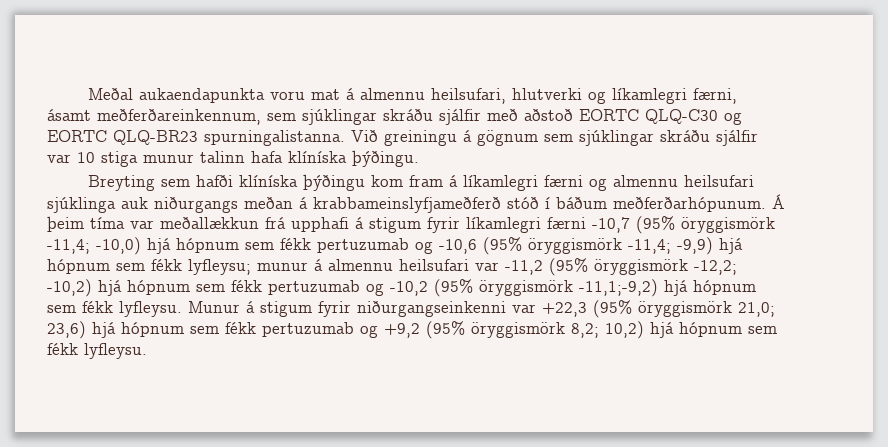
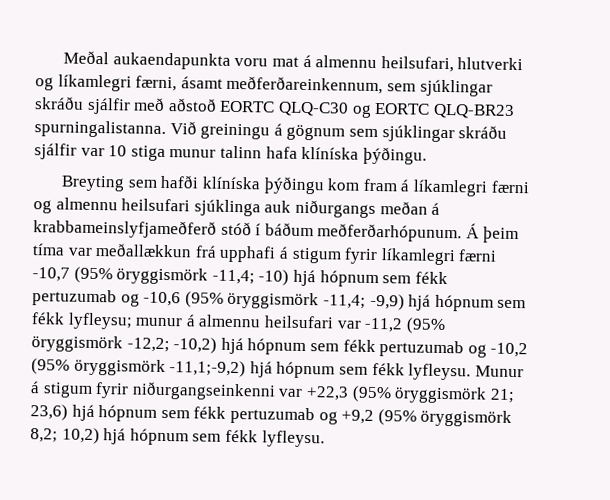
[96,237,141,255] -10,0) -> [258,269,290,286] -10)
[738,302,775,317] 21,0; -> [489,388,515,404] 21;

